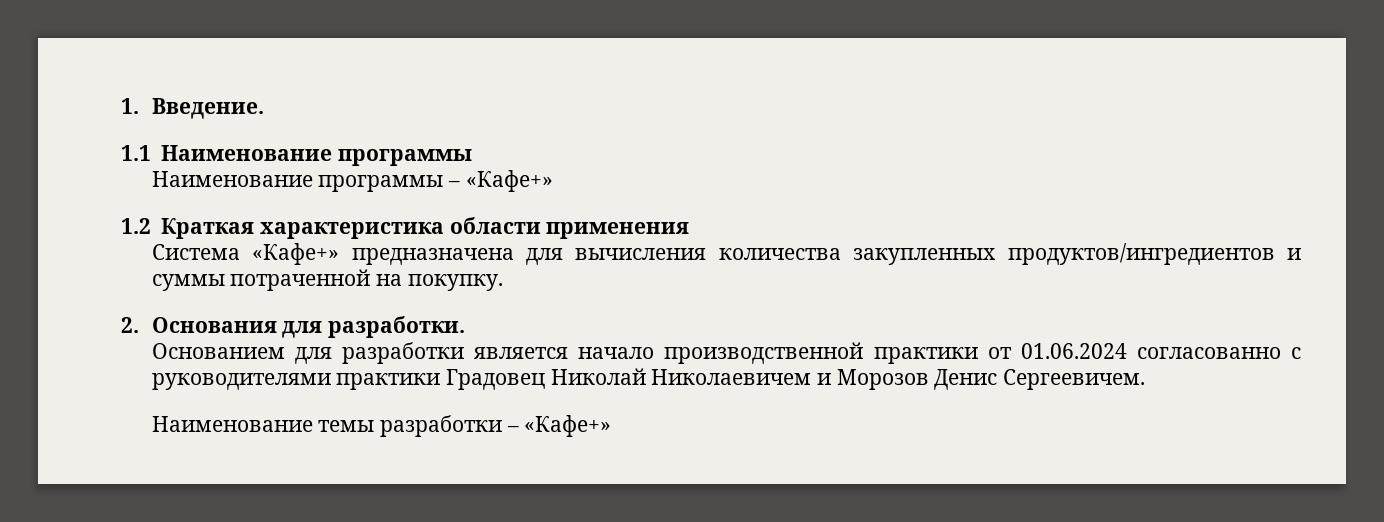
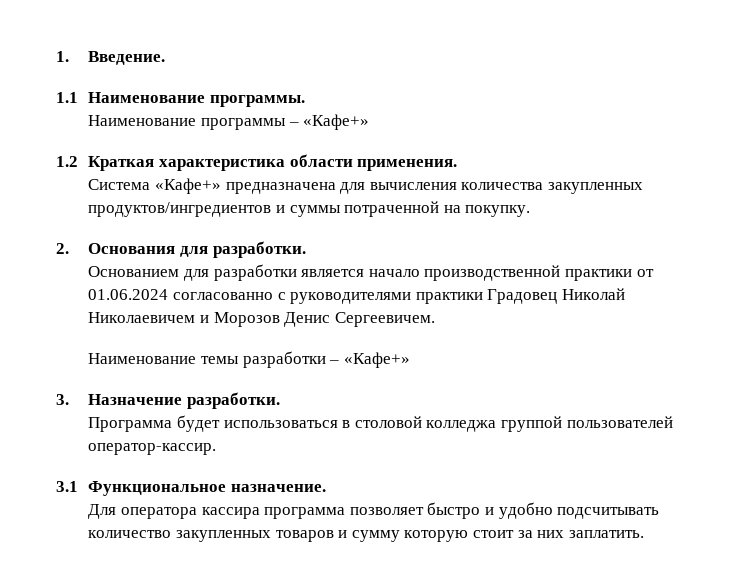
[338,149,473,166] программы -> [209,95,305,107] программы.
[546,222,690,239] применения -> [357,159,458,171] применения.
(612, 426) none -> [55,392,280,409] [88,415,673,432] [88,443,217,455] [55,481,326,496] [88,502,660,519] [88,530,644,542] // 3. Назначение разработки. // Программа будет использоваться в столовой колледжа группой пользователей оператор-кассир. // 3.1 Функциональное назначение. // Для оператора кассира программа позволяет быстро и удобно подсчитывать количество закупленных товаров и сумму которую стоит за них заплатить.

